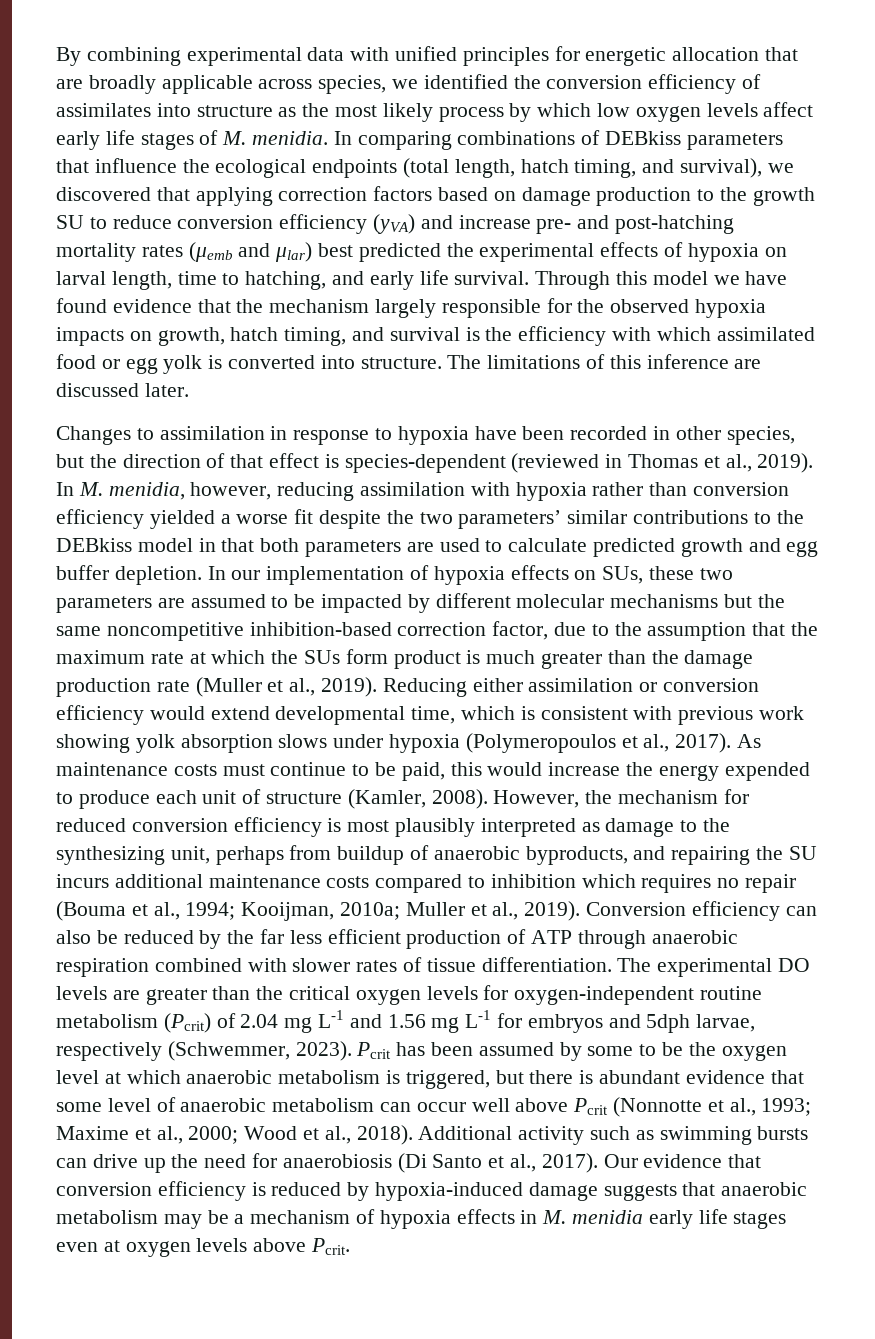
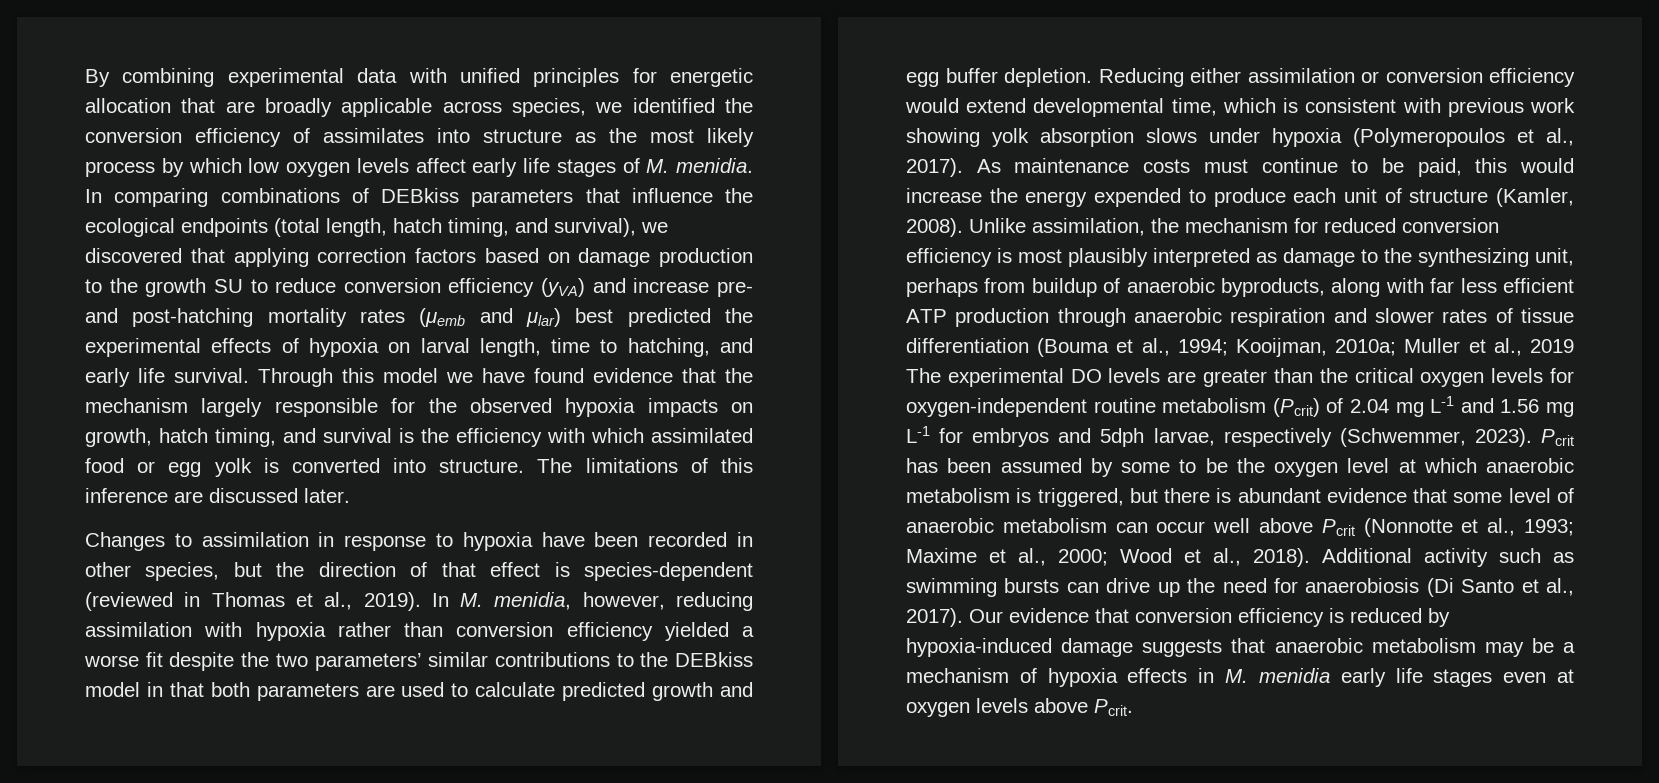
[207,565,733,585] [56,593,785,613] [56,621,819,641] [56,649,754,669] [56,677,378,697] In our implementation of hypoxia effects on SUs, these two parameters are assumed to be impacted by different molecular mechanisms but the same noncompetitive inhibition-based correction factor, due to the assumption that the maximum rate at which the SUs form product is much greater than the damage production rate (Muller et al., 2019). -> (1092, 77) none
[493,790,580,808] However, -> [969,218,1145,236] Unlike assimilation,
[633,846,817,865] [56,874,797,893] and repairing the SU incurs additional maintenance costs compared to inhibition which requires no repair -> [1331,278,1574,297] [906,308,1574,327] [906,338,1029,353] along with far less efficient ATP production through anaerobic respiration and slower rates of tissue differentiation
[524,901,817,921] [56,929,738,949] [56,957,612,977] 2019). Conversion efficiency can also be reduced by the far less efficient production of ATP through anaerobic respiration combined with slower rates of tissue differentiation. -> [1530,339,1574,353] 2019

